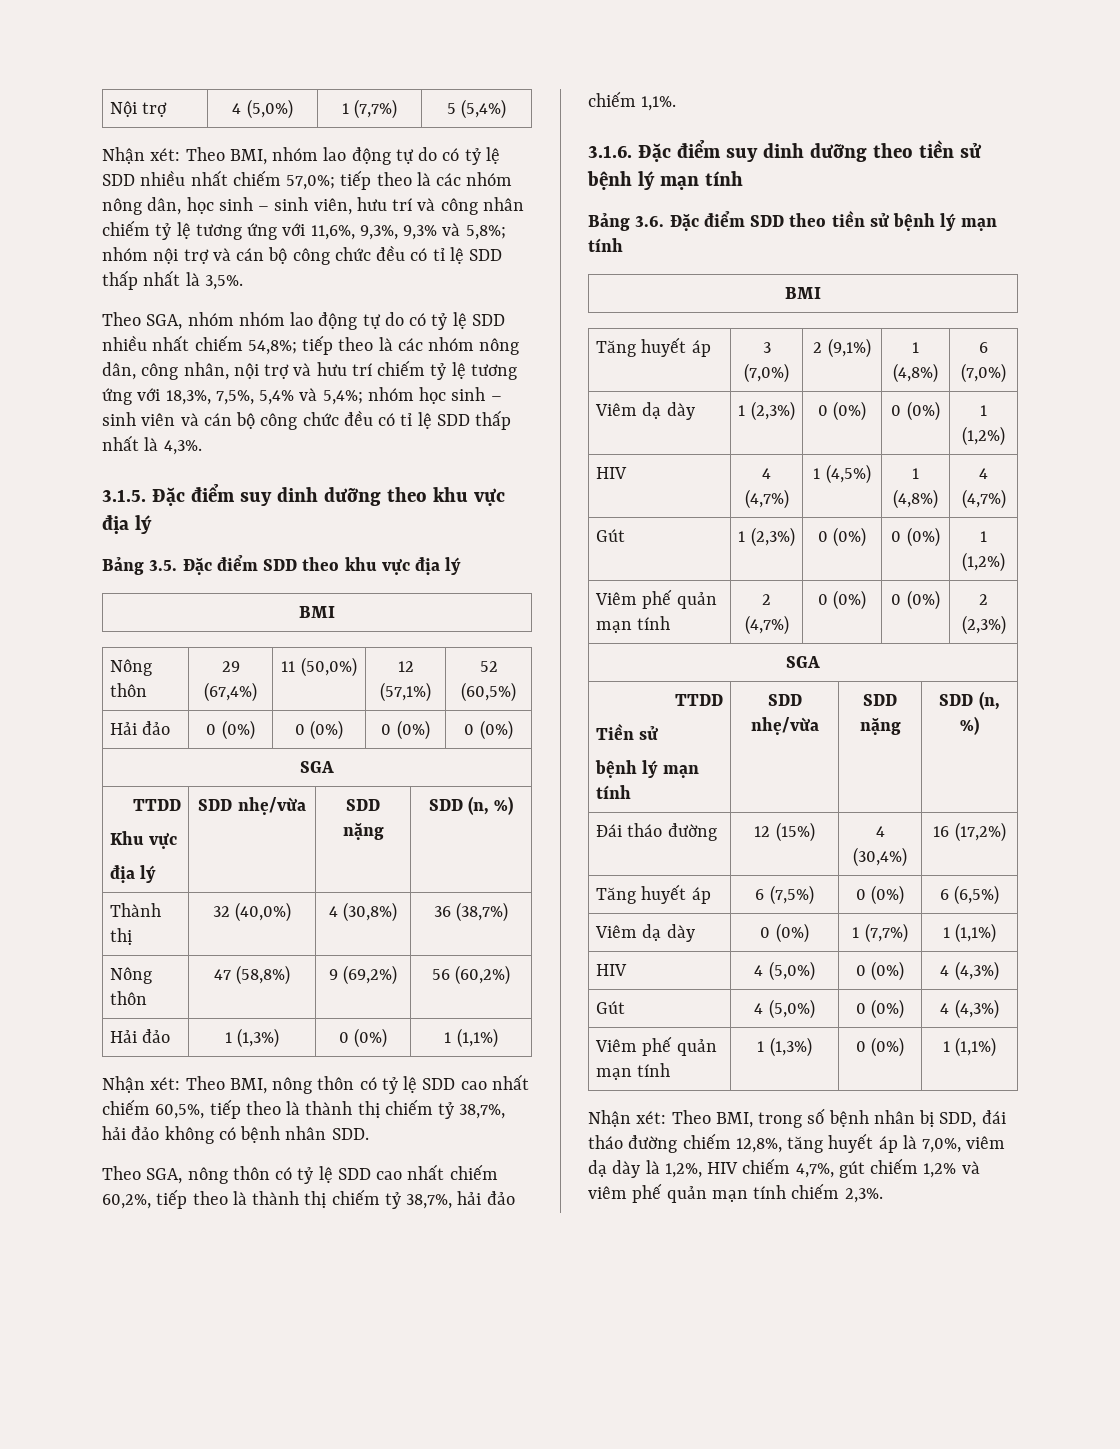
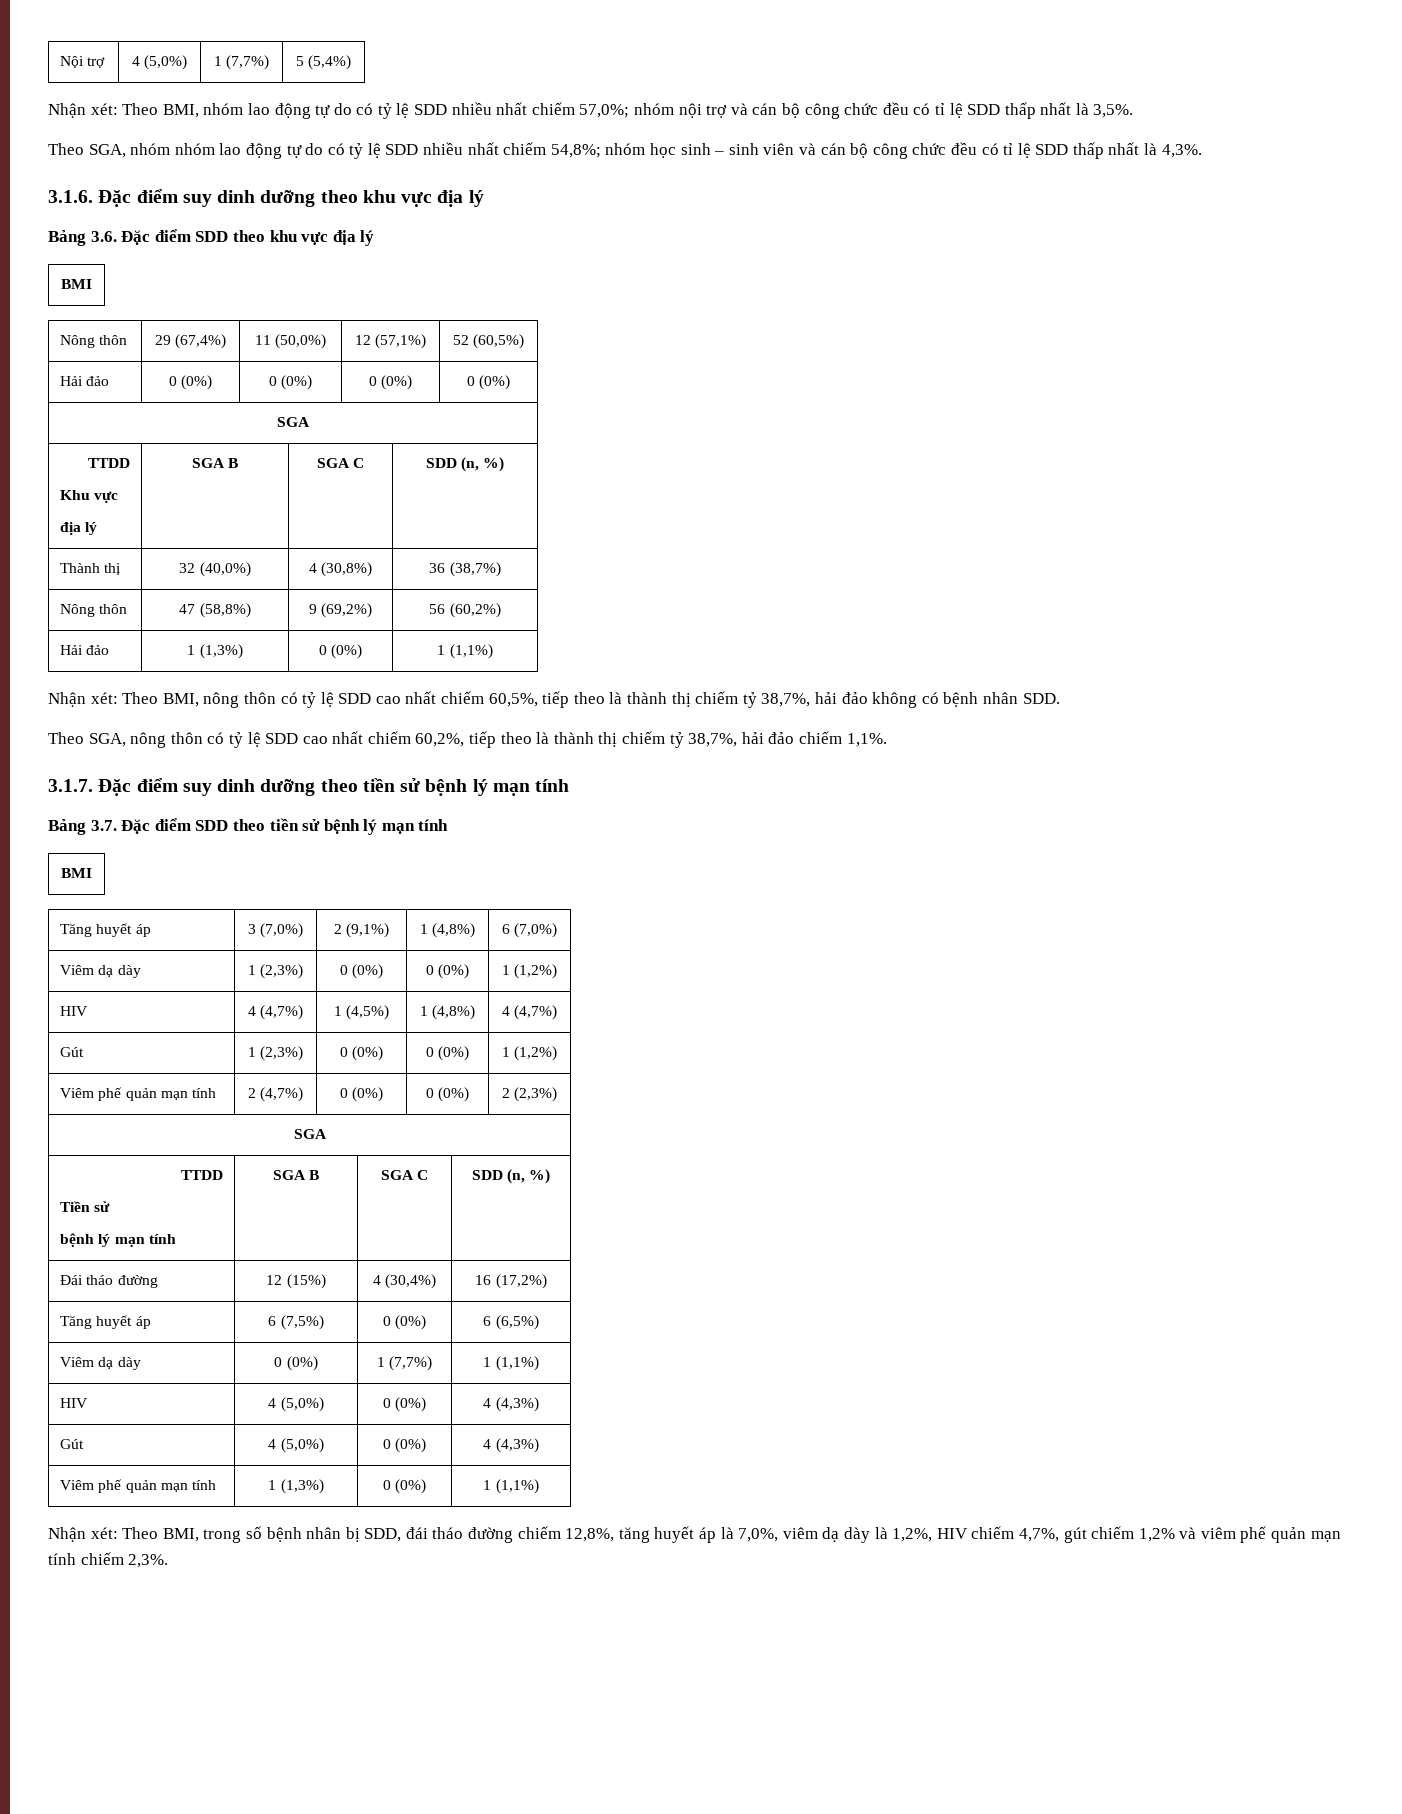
[340,170,513,190] [102,197,524,215] [102,220,506,240] tiếp theo là các nhóm nông dân, học sinh – sinh viên, hưu trí và công nhân chiếm tỷ lệ tương ứng với 11,6%, 9,3%, 9,3% và 5,8%; -> (630, 111) none
[302,335,520,355] [102,360,517,380] [102,388,363,405] tiếp theo là các nhóm nông dân, công nhân, nội trợ và hưu trí chiếm tỷ lệ tương ứng với 18,3%, 7,5%, 5,4% và 5,4%; -> (601, 151) none
[102,489,146,502] 3.1.5. -> [48,190,93,203] 3.1.6.
[149,560,178,571] 3.5. -> [90,231,117,242] 3.6.
[198,797,306,815] [346,799,380,811] [342,822,384,840] SDD nhẹ/vừa | SDD nặng -> [191,458,239,468] [316,458,365,468] SGA B | SGA C
[588,145,632,158] 3.1.6. -> [48,779,93,792] 3.1.7.
[635,216,665,227] 3.6. -> [90,820,117,831] 3.7.
[767,694,802,706] [750,717,819,735] [863,694,897,706] [859,717,901,735] SDD nhẹ/vừa | SDD nặng -> [272,1170,320,1180] [380,1170,429,1180] SGA B | SGA C

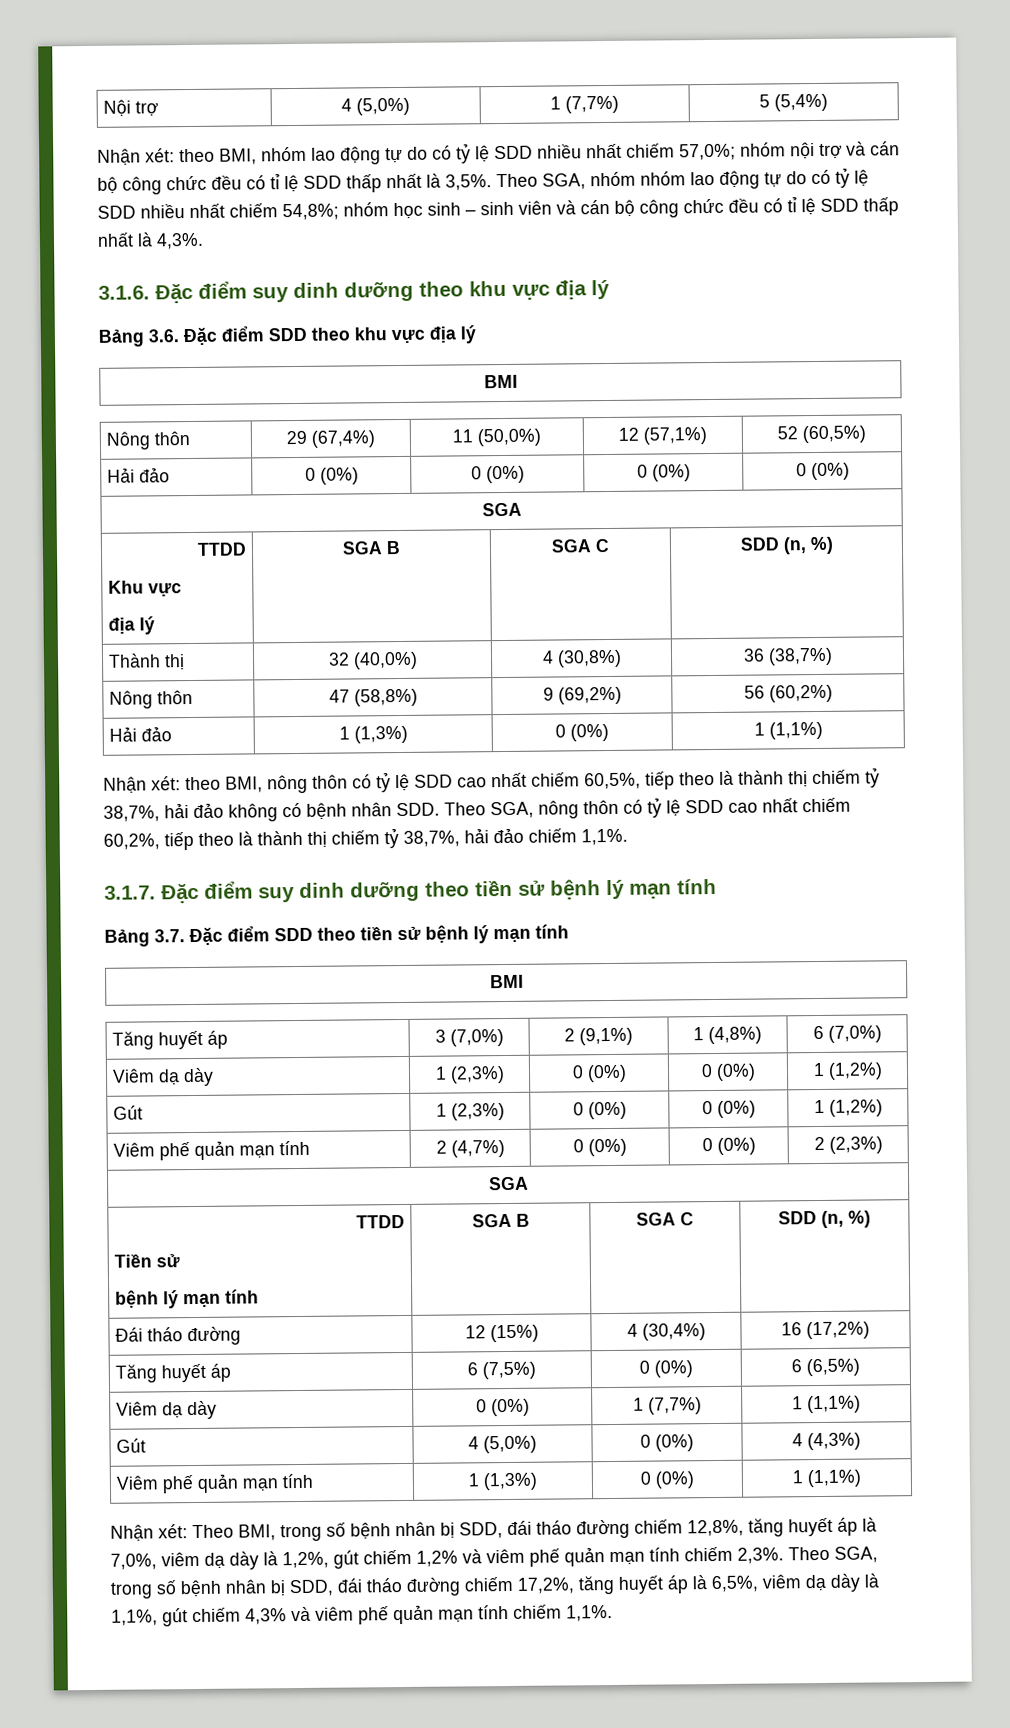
[122,103,159,115] Theo -> [179,148,215,163] theo
(1134, 111) // -> (492, 182) none
[122,692,159,704] Theo -> [185,776,221,791] theo
(1060, 698) // -> (440, 809) none
[60,1006,89,1016] [247,1005,304,1020] [333,1005,390,1020] [419,1005,476,1020] [501,1005,558,1020] // HIV | 4 (4,7%) | 1 (4,5%) | 1 (4,8%) | 4 (4,7%) -> (883, 1071) none
[60,1398,89,1408] [268,1397,324,1412] [382,1397,427,1412] [483,1397,539,1412] // HIV | 4 (5,0%) | 0 (0%) | 4 (4,3%) -> (861, 1404) none
[936,1526,1059,1542] HIV chiếm 4,7%, -> (329, 1560) none
(169, 1561) none -> [788,1546,878,1563] [110,1573,879,1599] [111,1604,613,1627] Theo SGA, trong số bệnh nhân bị SDD, đái tháo đường chiếm 17,2%, tăng huyết áp là 6,5%, viêm dạ dày là 1,1%, gút chiếm 4,3% và viêm phế quản mạn tính chiếm 1,1%.

